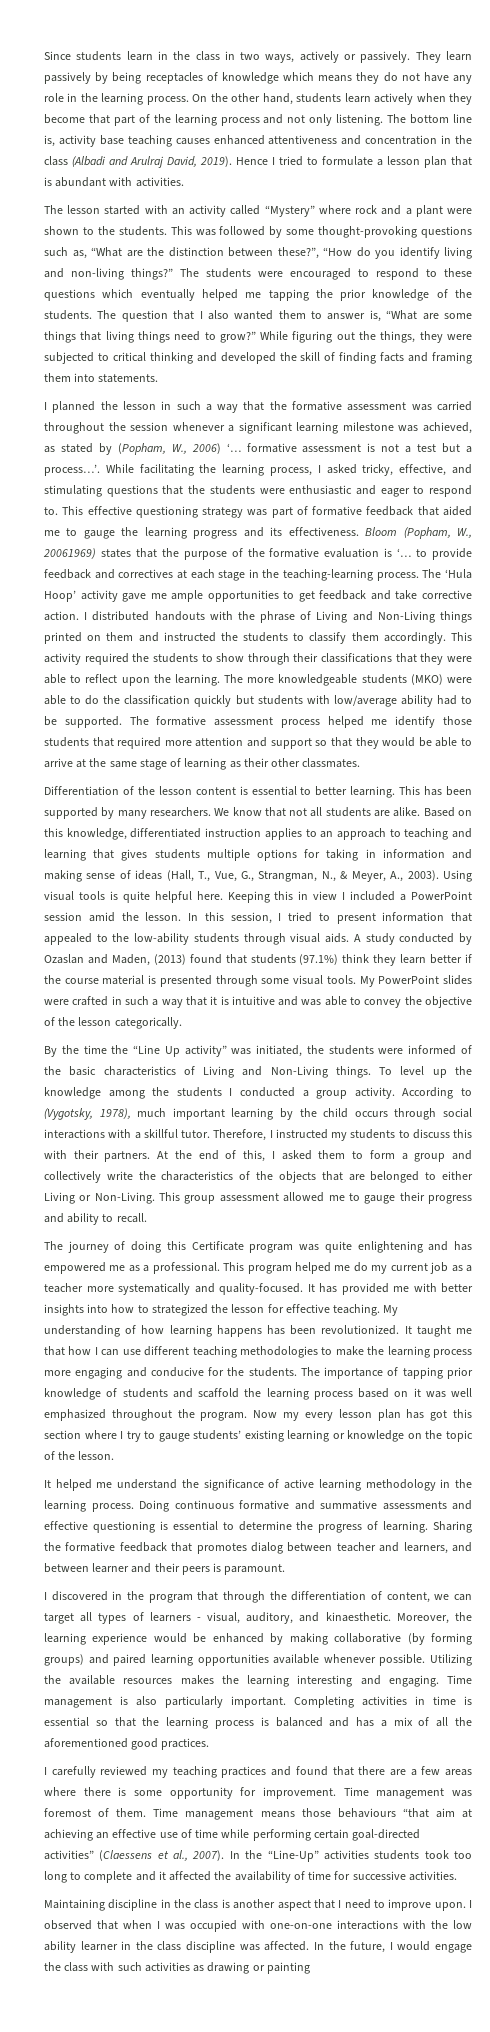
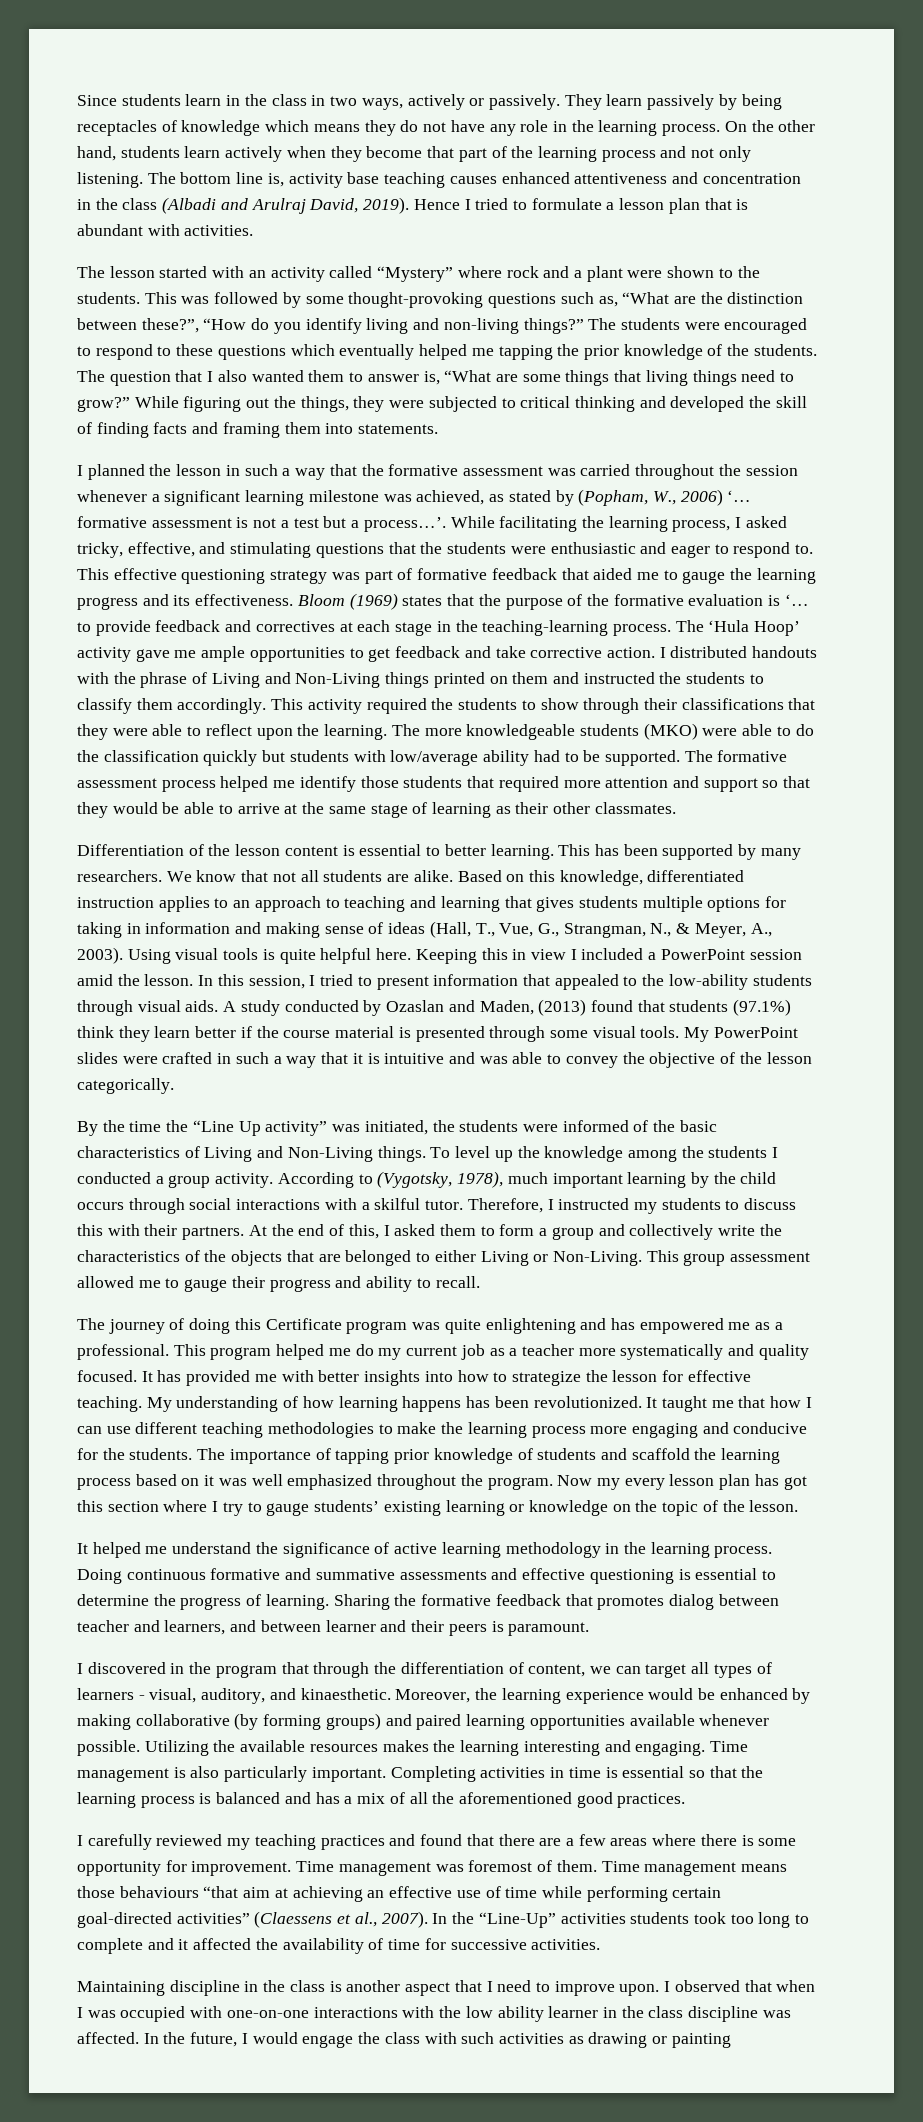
[403,527,472,539] [43,548,96,559] (Popham, W., 20061969) -> [349,593,398,610] (1969)
[143,1129,178,1138] skillful -> [374,1198,421,1210] skilful
[219,1283,303,1295] quality-focused. -> [758,1344,809,1360] [77,1370,137,1382] quality focused.
[151,1304,208,1316] strategized -> [511,1371,581,1386] strategize

